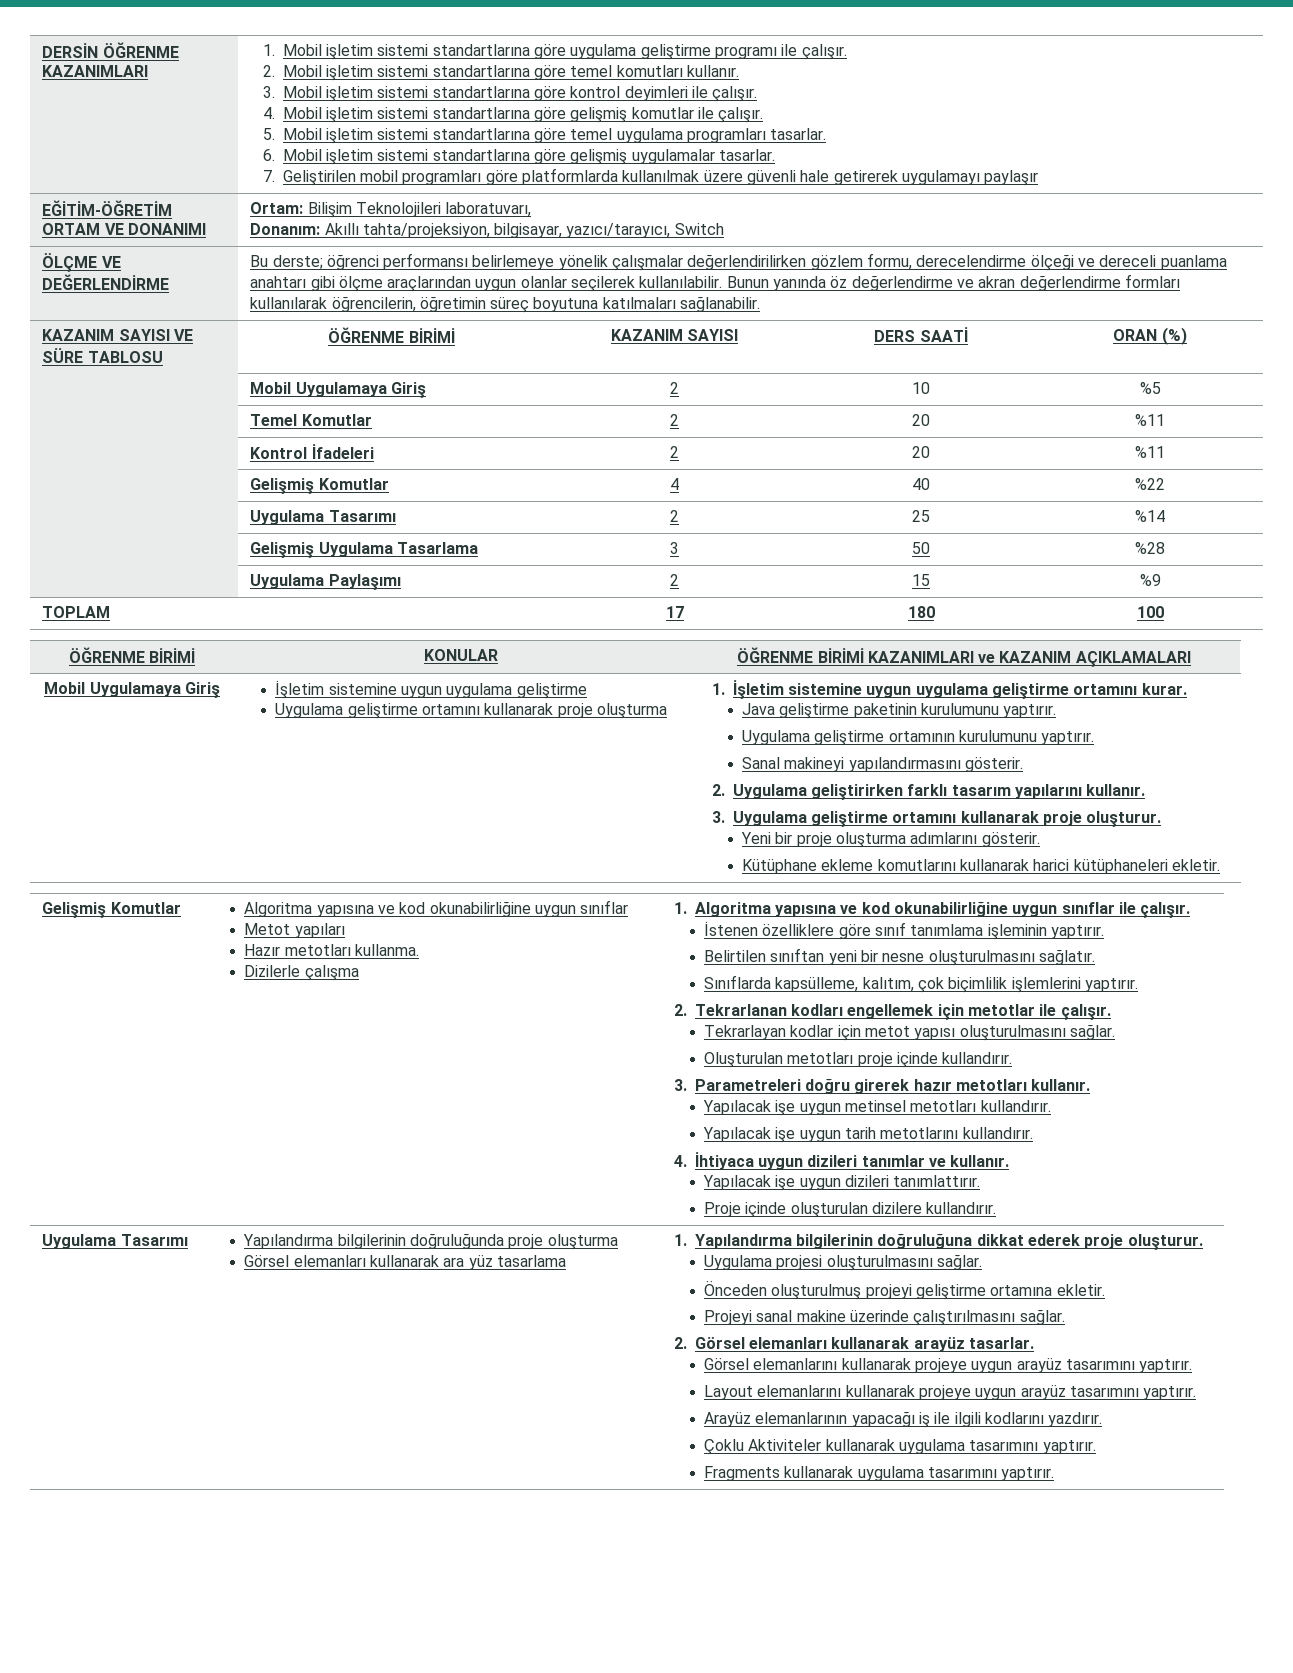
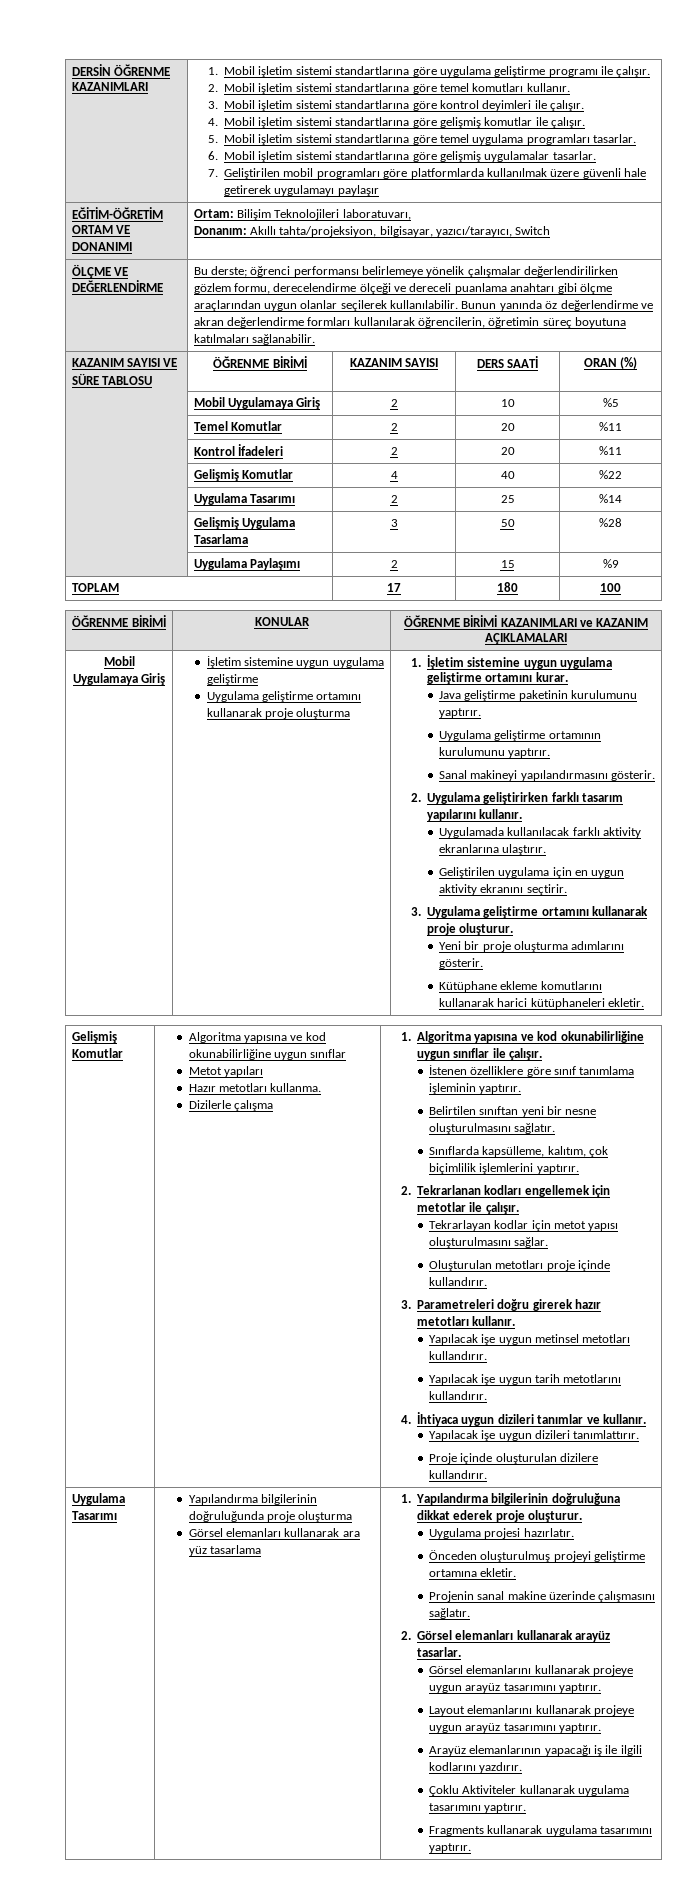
(1146, 790) none -> [438,827,641,838] [438,844,547,855] [438,867,625,878] [438,884,567,895] // Uygulamada kullanılacak farklı aktivity ekranlarına ulaştırır. // Geliştirilen uygulama için en uygun aktivity ekranını seçtirir.
[826,1254,982,1271] oluşturulmasını sağlar. -> [523,1528,574,1537] hazırlatır.
[703,1310,752,1325] Projeyi -> [428,1591,474,1602] Projenin
[913,1309,1065,1326] çalıştırılmasını sağlar. -> [598,1591,656,1602] [428,1608,470,1619] çalışmasını sağlatır.

